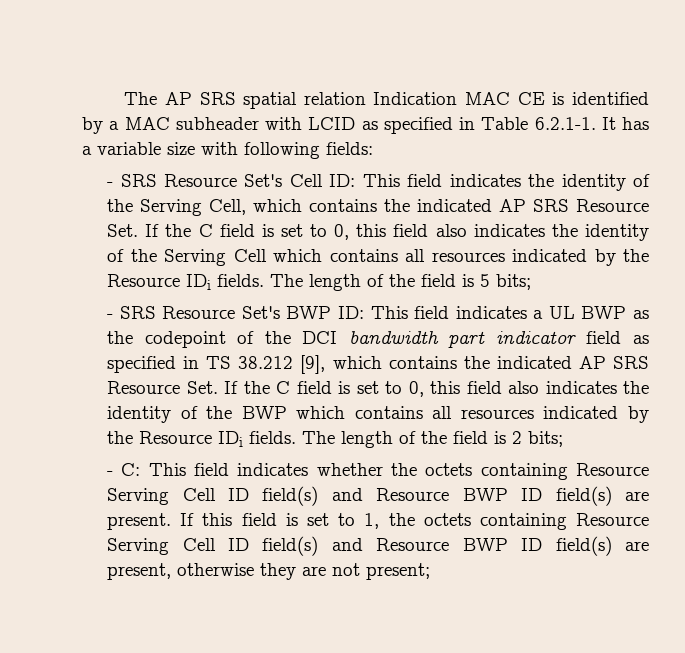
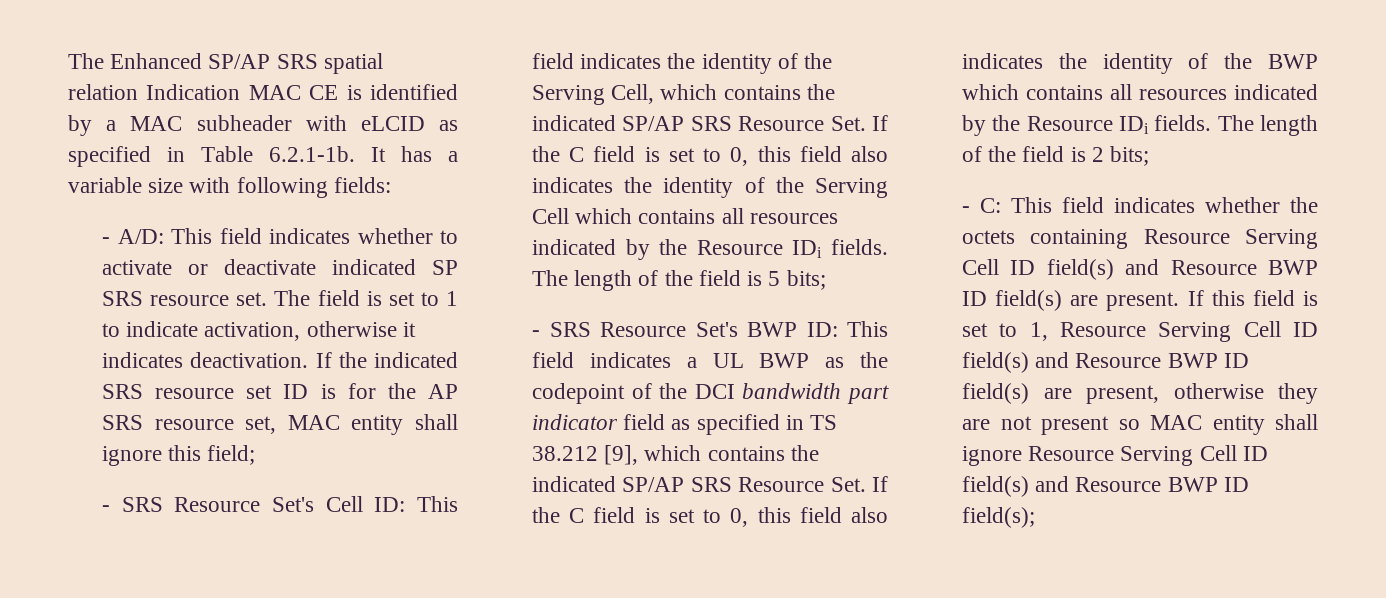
[124,92,192,105] The AP -> [68,53,271,69] The Enhanced SP/AP
[308,117,356,130] LCID -> [360,116,425,131] eLCID
[534,117,596,130] 6.2.1-1. -> [269,146,355,162] 6.2.1-1b.
(373, 148) none -> [102,228,458,244] [102,259,458,275] [102,290,459,306] [102,321,416,341] [102,352,458,368] [102,383,458,399] [102,414,458,435] [102,445,256,466] // - A/D: This field indicates whether to activate or deactivate indicated SP SRS resource set. The field is set to 1 to indicate activation, otherwise it indicates deactivation. If the indicated SRS resource set ID is for the AP SRS resource set, MAC entity shall ignore this field;
[499,199,527,212] AP -> [622,116,685,131] SP/AP
[578,356,606,369] AP -> [622,477,685,492] SP/AP
[388,513,567,530] the octets containing -> (1048, 331) none
[366,563,431,580] present; -> [1041,414,1318,435] [962,445,1268,466] [962,476,1249,497] [962,507,1036,528] present so MAC entity shall ignore Resource Serving Cell ID field(s) and Resource BWP ID field(s);

